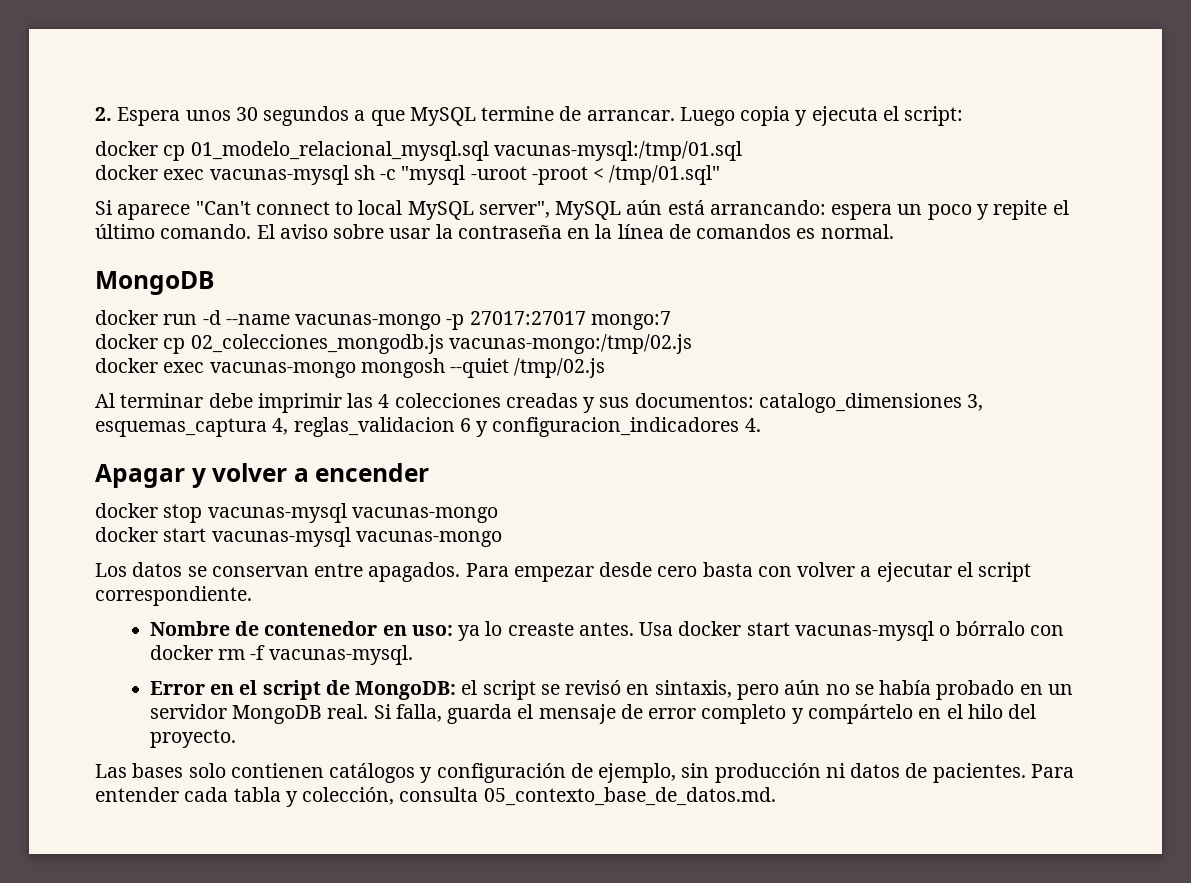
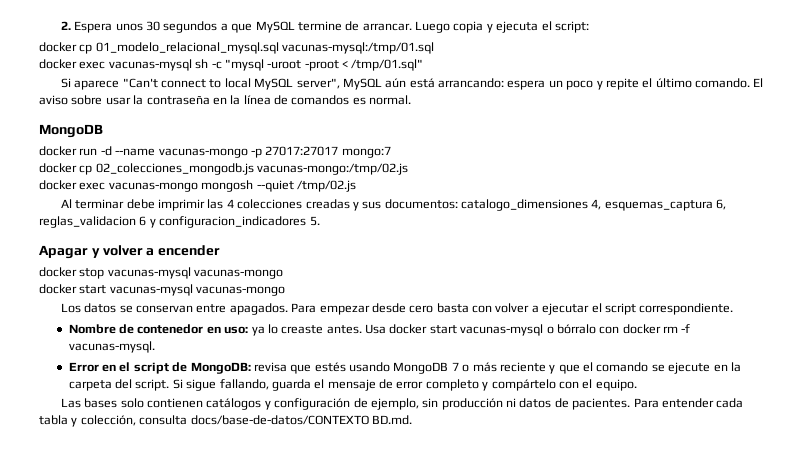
[967,394,984,411] [95,418,289,437] 3, esquemas_captura 4, -> [591,199,727,211] 4, esquemas_captura 6,
[744,418,761,432] 4. -> [309,216,320,226] 5.
[461,680,1073,700] [149,704,442,724] el script se revisó en sintaxis, pero aún no se había probado en un servidor MongoDB real. Si falla, -> [253,362,741,374] [68,379,269,391] revisa que estés usando MongoDB 7 o más reciente y que el comando se ejecute en la carpeta del script. Si sigue fallando,
[918,704,1037,719] [149,729,236,748] en el hilo del proyecto. -> [558,379,637,391] con el equipo.
[483,787,776,806] 05_contexto_base_de_datos.md. -> [190,415,412,425] docs/base-de-datos/CONTEXTO BD.md.

